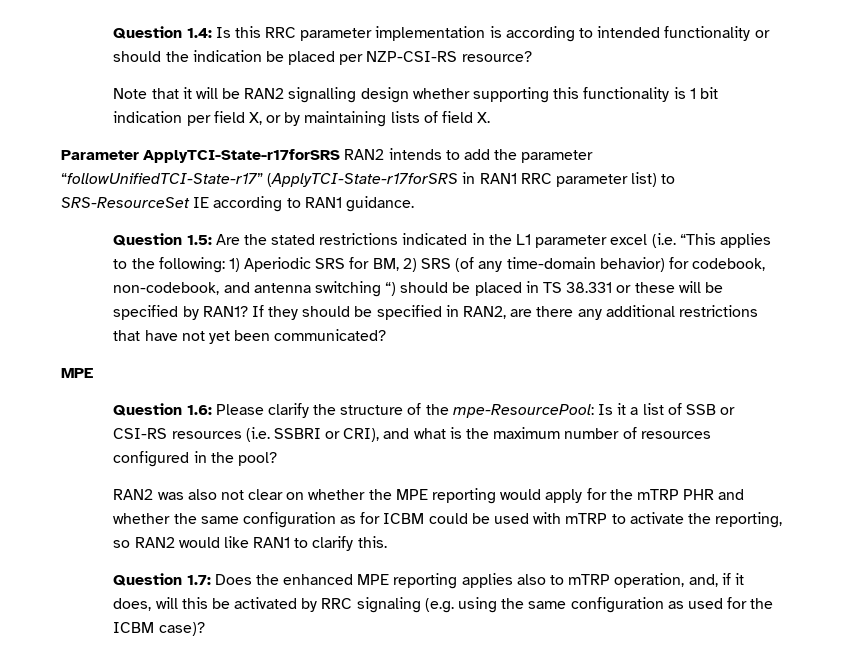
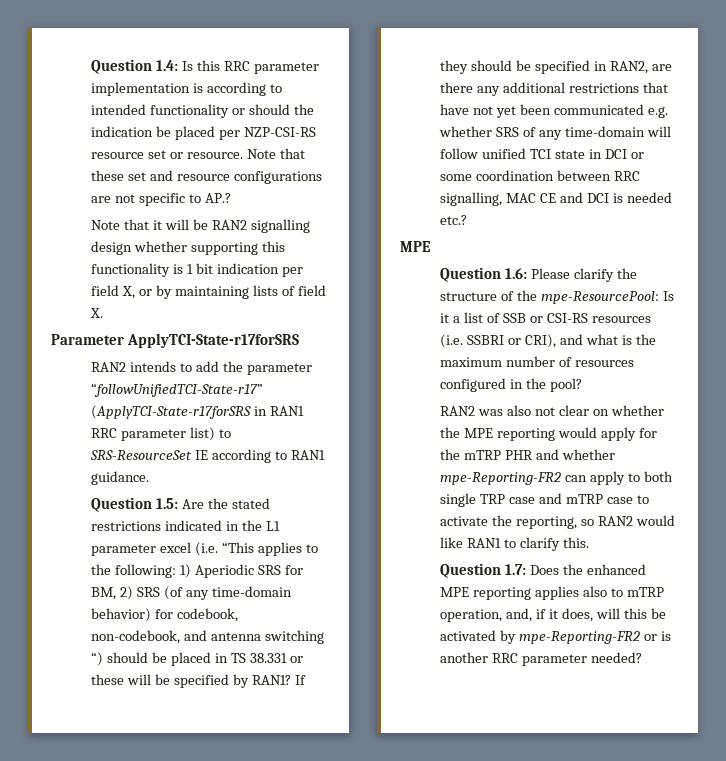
[461,51,532,62] resource? -> [91,148,305,159] [91,170,322,184] [91,193,231,206] resource set or resource. Note that these set and resource configurations are not specific to AP.?
(341, 156) none -> (299, 340) //
[274,329,387,341] communicated? -> [553,104,668,118] [439,126,671,140] [440,148,644,159] [440,170,641,181] [440,192,672,206] [440,215,468,225] communicated e.g. whether SRS of any time-domain will follow unified TCI state in DCI or some coordination between RRC signalling, MAC CE and DCI is needed etc.?
[173,512,608,528] the same configuration as for ICBM could be used with mTRP -> [440,471,673,485] [440,493,633,507] mpe-Reporting-FR2 can apply to both single TRP case and mTRP case
[321,597,774,613] [113,622,205,636] RRC signaling (e.g. using the same configuration as used for the ICBM case)? -> [519,631,671,644] [440,652,643,666] mpe-Reporting-FR2 or is another RRC parameter needed?

